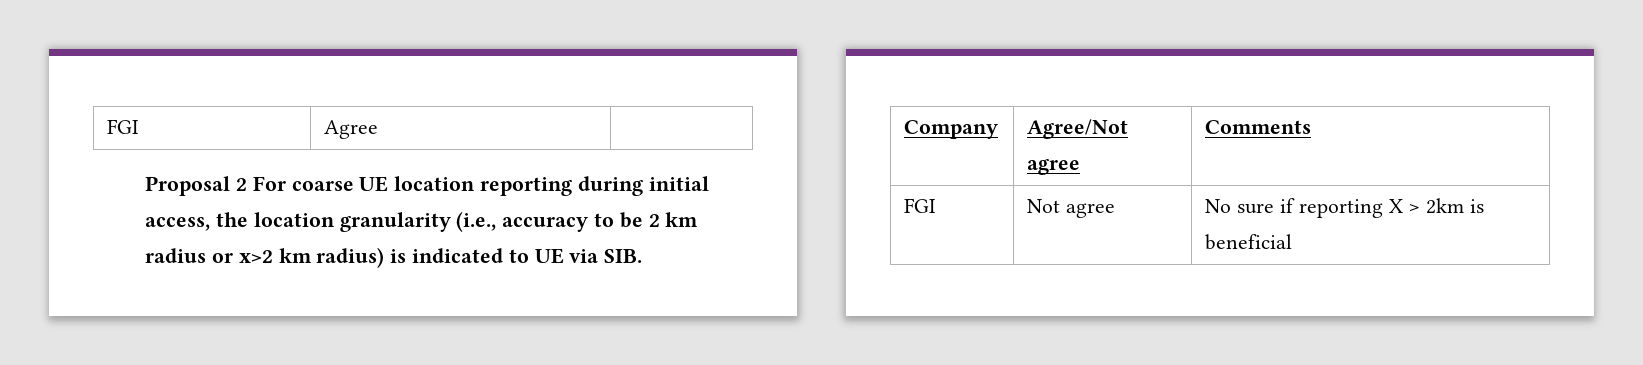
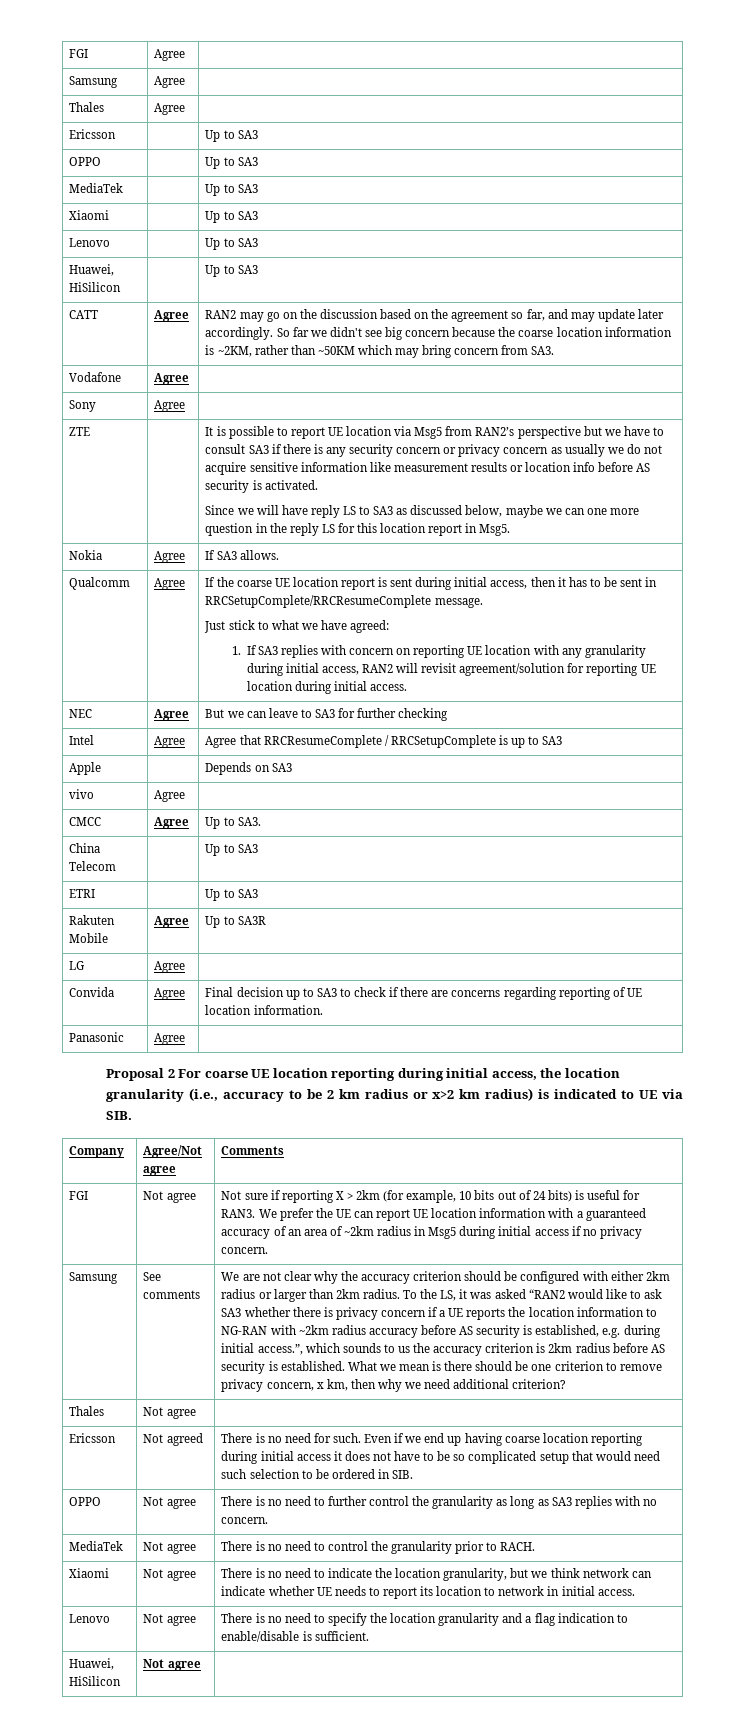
(379, 129) none -> [69,76,119,88] [154,76,186,88] [69,102,105,112] [154,103,186,115] [69,129,117,139] [205,130,258,142] [69,157,102,166] [205,157,258,169] [69,183,124,193] [205,184,258,196] [69,210,110,220] [205,211,258,223] [69,238,111,247] [205,238,258,250] [69,264,115,276] [69,282,122,292] [205,265,258,277] [69,310,99,319] [154,310,190,322] [205,309,664,322] [205,327,672,340] [205,345,555,358] [69,372,122,382] [154,373,190,385] [69,400,97,412] [154,400,186,412] [69,427,91,436] [205,426,664,439] [205,444,662,457] [205,462,651,475] [205,480,318,493] [205,505,639,518] [205,523,511,536] [69,550,103,560] [154,551,186,563] [205,550,279,560] [69,577,131,590] [154,578,186,590] [205,577,658,590] [205,595,483,608] [204,620,390,633] [231,645,646,658] [246,663,656,676] [246,681,407,694] [69,709,93,718] [154,709,190,721] [205,708,449,721] [69,735,95,745] [154,736,186,748] [205,735,563,748] [69,762,102,775] [205,762,292,775] [69,789,95,799] [154,790,186,802] [69,817,102,826] [154,817,190,829] [205,817,261,829] [69,843,101,853] [69,861,117,871] [205,844,258,856] [69,889,96,898] [205,889,258,901] [69,915,116,925] [69,933,109,943] [154,916,190,928] [205,916,266,928] [69,961,85,970] [154,961,186,973] [69,987,115,997] [154,988,186,1000] [205,987,642,1000] [205,1005,323,1015] [69,1032,125,1042] [154,1033,186,1045] // Samsung | Agree | // Thales | Agree | // Ericsson | | Up to SA3 // OPPO | | Up to SA3 // MediaTek | | Up to SA3 // Xiaomi | | Up to SA3 // Lenovo | | Up to SA3 // Huawei, HiSilicon | | Up to SA3 // CATT | Agree | RAN2 may go on the discussion based on the agreement so far, and may update later accordingly. So far we didn't see big concern because the coarse location information is ~2KM, rather than ~50KM which may bring concern from SA3. // Vodafone | Agree | // Sony | Agree | // ZTE | | It is possible to report UE location via Msg5 from RAN2’s perspective but we have to consult SA3 if there is any security concern or privacy concern as usually we do not acquire sensitive information like measurement results or location info before AS security is activated. // Since we will have reply LS to SA3 as discussed below, maybe we can one more question in the reply LS for this location report in Msg5. // Nokia | Agree | If SA3 allows. // Qualcomm | Agree | If the coarse UE location report is sent during initial access, then it has to be sent in RRCSetupComplete/RRCResumeComplete message. // Just stick to what we have agreed: // 1. If SA3 replies with concern on reporting UE location with any granularity during initial access, RAN2 will revisit agreement/solution for reporting UE location during initial access. // NEC | Agree | But we can leave to SA3 for further checking // Intel | Agree | Agree that RRCResumeComplete / RRCSetupComplete is up to SA3 // Apple | | Depends on SA3 // vivo | Agree | // CMCC | Agree | Up to SA3. // China Telecom | | Up to SA3 // ETRI | | Up to SA3 // Rakuten Mobile | Agree | Up to SA3R // LG | Agree | // Convida | Agree | Final decision up to SA3 to check if there are concerns regarding reporting of UE location information. // Panasonic | Agree |
[1205,199,1232,213] No -> [221,1191,242,1200] Not
[1469,199,1484,213] [1205,234,1293,250] is beneficial -> [383,1190,641,1203] [221,1208,646,1221] [221,1226,642,1239] [221,1247,269,1254] [69,1272,119,1284] [143,1272,162,1281] [143,1290,201,1299] [221,1271,670,1284] [221,1289,663,1302] [221,1307,657,1320] [221,1325,661,1338] [221,1343,665,1356] [221,1361,662,1374] [221,1379,567,1392] [69,1406,105,1416] [143,1407,196,1419] [69,1433,117,1443] [143,1433,203,1446] [221,1433,643,1446] [221,1451,660,1464] [221,1469,414,1479] [69,1497,102,1506] [143,1497,196,1509] [221,1496,657,1509] [221,1517,269,1524] [69,1541,124,1551] [143,1542,196,1554] [221,1541,536,1554] [69,1568,110,1578] [143,1569,196,1581] [221,1568,652,1581] [221,1586,635,1599] [69,1614,111,1623] [143,1614,196,1626] [221,1613,628,1626] [221,1631,369,1642] [69,1658,115,1670] [69,1676,122,1686] [143,1659,201,1671] (for example, 10 bits out of 24 bits) is useful for RAN3. We prefer the UE can report UE location information with a guaranteed accuracy of an area of ~2km radius in Msg5 during initial access if no privacy concern. // Samsung | See comments | We are not clear why the accuracy criterion should be configured with either 2km radius or larger than 2km radius. To the LS, it was asked “RAN2 would like to ask SA3 whether there is privacy concern if a UE reports the location information to NG-RAN with ~2km radius accuracy before AS security is established, e.g. during initial access.”, which sounds to us the accuracy criterion is 2km radius before AS security is established. What we mean is there should be one criterion to remove privacy concern, x km, then why we need additional criterion? // Thales | Not agree | // Ericsson | Not agreed | There is no need for such. Even if we end up having coarse location reporting during initial access it does not have to be so complicated setup that would need such selection to be ordered in SIB. // OPPO | Not agree | There is no need to further control the granularity as long as SA3 replies with no concern. // MediaTek | Not agree | There is no need to control the granularity prior to RACH. // Xiaomi | Not agree | There is no need to indicate the location granularity, but we think network can indicate whether UE needs to report its location to network in initial access. // Lenovo | Not agree | There is no need to specify the location granularity and a flag indication to enable/disable is sufficient. // Huawei, HiSilicon | Not agree |

